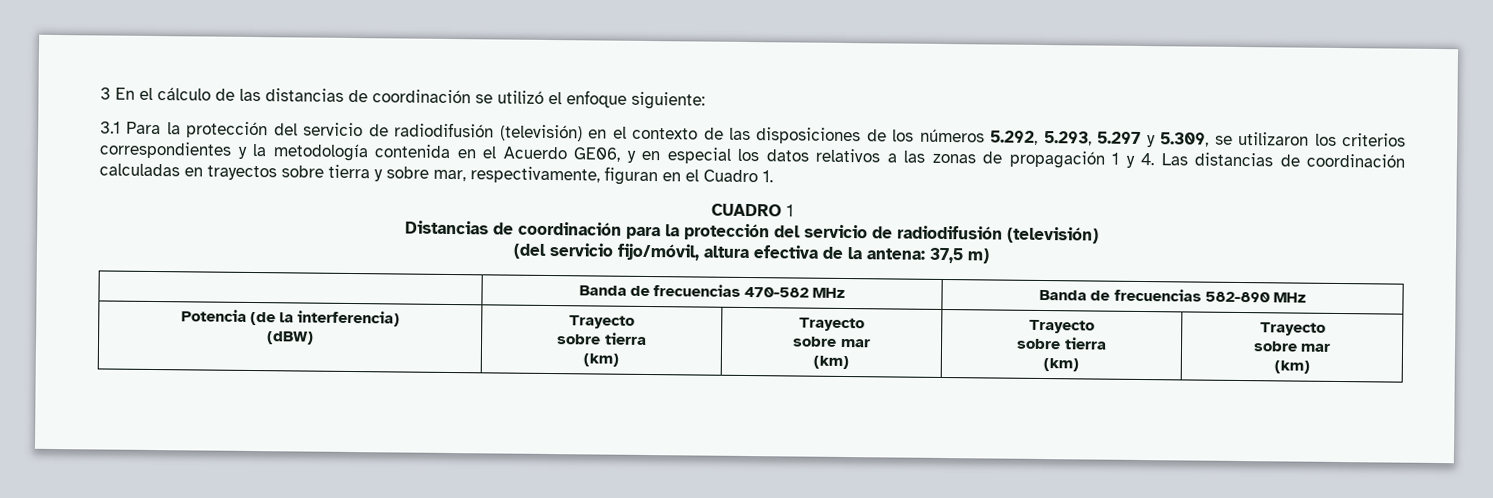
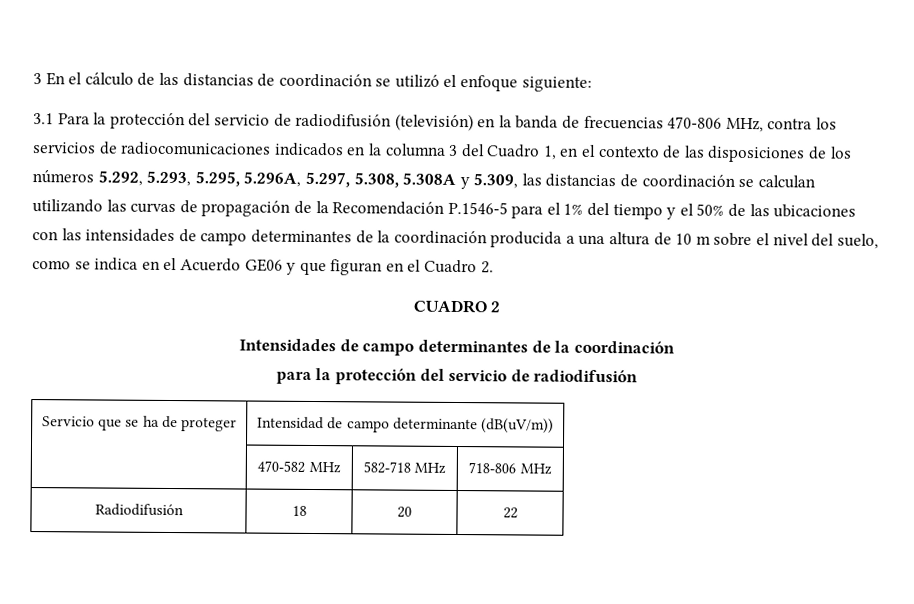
(608, 134) none -> [498,115,838,133] [33,141,579,160] la banda de frecuencias 470-806 MHz, contra los servicios de radiocomunicaciones indicados en la columna 3 del Cuadro 1, en
[1097,131,1407,148] [99,141,1405,169] [99,163,600,184] 5.297 y 5.309, se utilizaron los criterios correspondientes y la metodología contenida en el Acuerdo GE06, y en especial los datos relativos a las zonas de propagación 1 y 4. Las distancias de coordinación calculadas en trayectos sobre tierra y sobre mar, respectivamente, -> [194,171,815,190] [32,199,857,220] [32,228,879,249] [32,257,327,276] 5.295, 5.296A, 5.297, 5.308, 5.308A y 5.309, las distancias de coordinación se calculan utilizando las curvas de propagación de la Recomendación P.1546-5 para el 1% del tiempo y el 50% de las ubicaciones con las intensidades de campo determinantes de la coordinación producida a una altura de 10 m sobre el nivel del suelo, como se indica en el Acuerdo GE06 y que
[762,170,773,183] 1. -> [480,261,494,274] 2.
[785,204,794,217] [405,220,622,236] 1 // Distancias de coordinación -> [490,301,502,313] [239,338,675,356] 2 // Intensidades de campo determinantes de la coordinación //
[1007,226,1099,244] [513,243,990,264] [578,284,846,299] [1039,288,1306,303] [180,309,401,327] [267,331,314,345] [569,315,635,329] [557,332,647,345] [583,353,619,367] [799,317,865,332] [793,336,871,348] [813,355,849,370] [1029,319,1095,334] [1017,337,1107,350] [1043,358,1079,372] [1259,322,1326,336] [1252,341,1332,352] [1273,360,1310,374] (televisión) // (del servicio fijo/móvil, altura efectiva de la antena: 37,5 m) // | Banda de frecuencias 470-582 MHz | Banda de frecuencias 582-890 MHz // Potencia (de la interferencia) // (dBW) | Trayecto // sobre tierra // (km) | Trayecto // sobre mar // (km) | Trayecto // sobre tierra // (km) | Trayecto // sobre mar // (km) -> [42,415,237,432] [257,416,554,434] [257,460,341,474] [362,461,447,474] [468,462,552,475] [94,503,184,517] [291,505,307,516] [397,506,412,518] [502,507,518,519] // Servicio que se ha de proteger | Intensidad de campo determinante (dB(uV/m)) // | 470-582 MHz | 582-718 MHz | 718-806 MHz // Radiodifusión | 18 | 20 | 22

